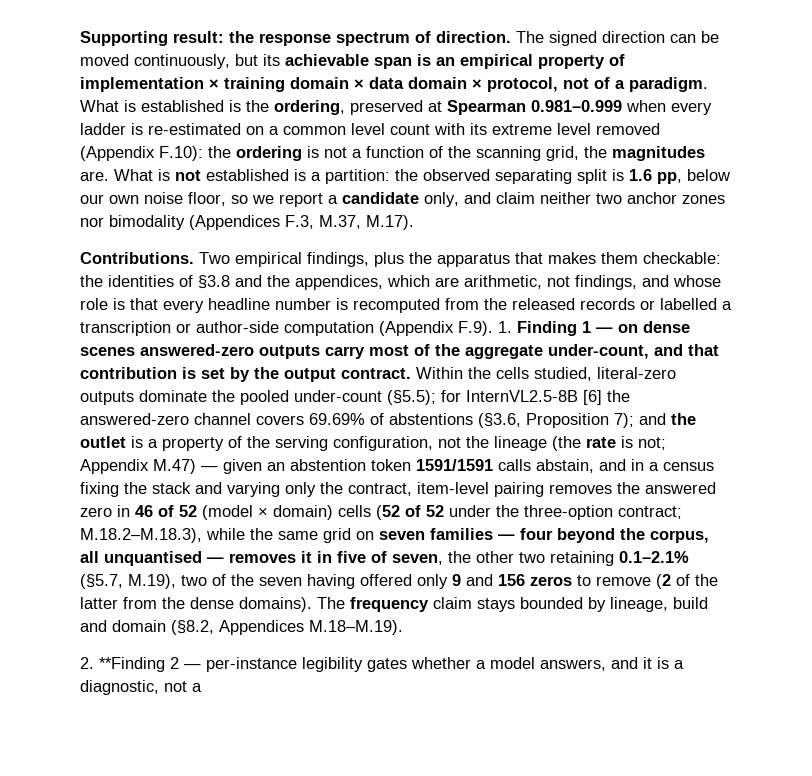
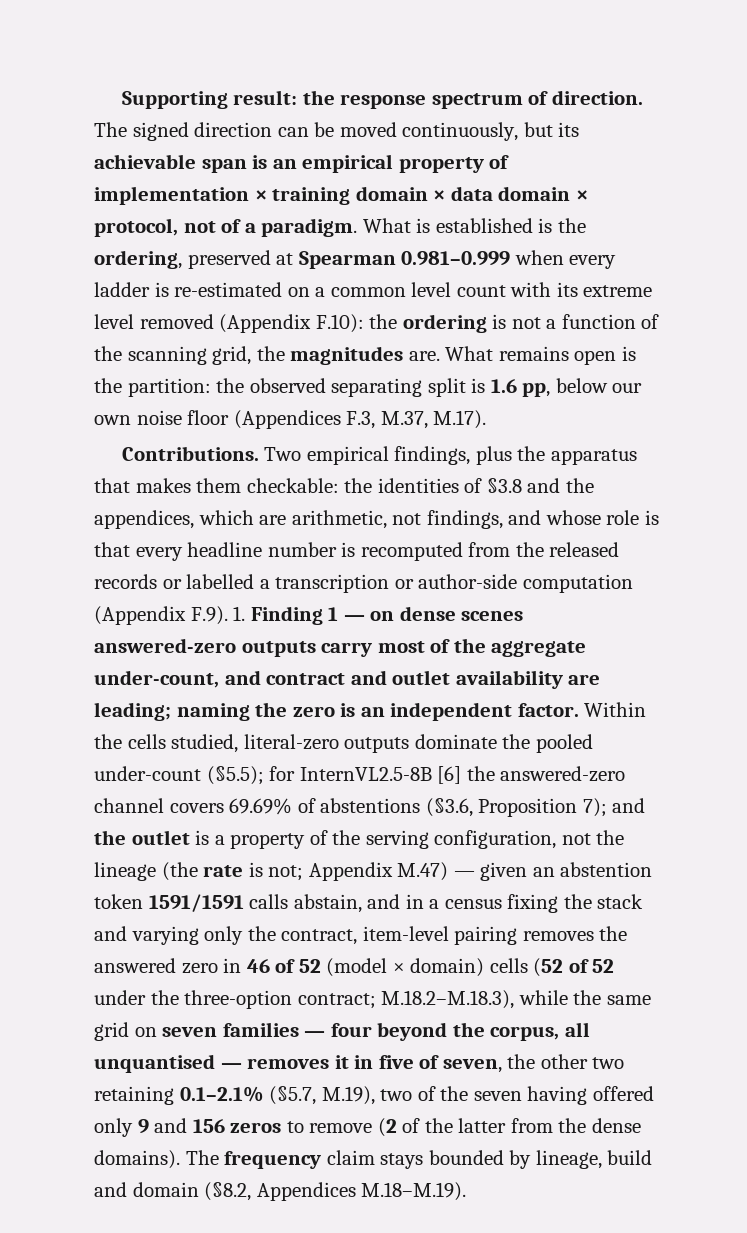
[158,169,321,181] is not established is a -> [498,346,636,365] [94,378,122,393] remains open is the
[188,192,725,207] [80,215,185,230] floor, so we report a candidate only, and claim neither two anchor zones nor bimodality -> [187,410,230,425] floor
[688,344,719,356] [80,367,411,382] that contribution is set by the output contract. -> [266,670,601,689] [94,702,579,721] contract and outlet availability are leading; naming the zero is an independent factor.
[80,657,684,672] [80,680,202,695] // 2. **Finding 2 — per-instance legibility gates whether a model answers, and it is a diagnostic, not a -> (467, 1191) none

